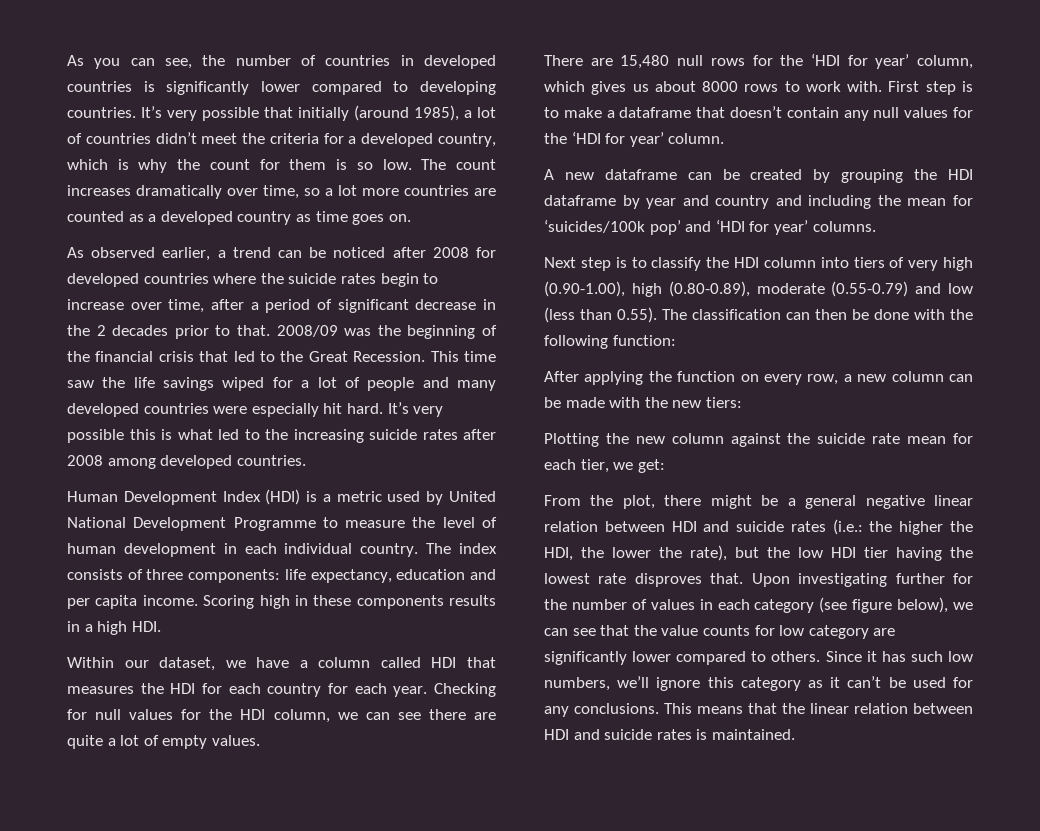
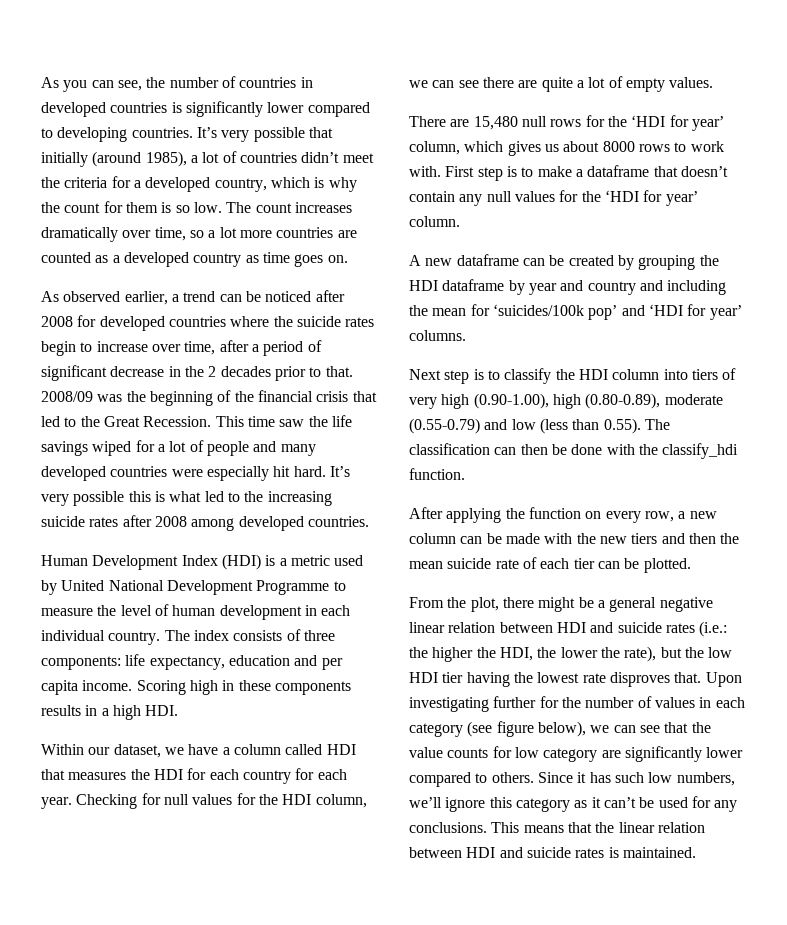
[544,335,676,349] following function: -> [662,443,739,459] [409,468,465,480] classify_hdi function.
[705,397,742,408] [544,433,974,447] [544,459,665,473] tiers: // Plotting the new column against the suicide rate mean for each tier, we get: -> [631,533,740,544] [409,557,691,573] tiers and then the mean suicide rate of each tier can be plotted.

